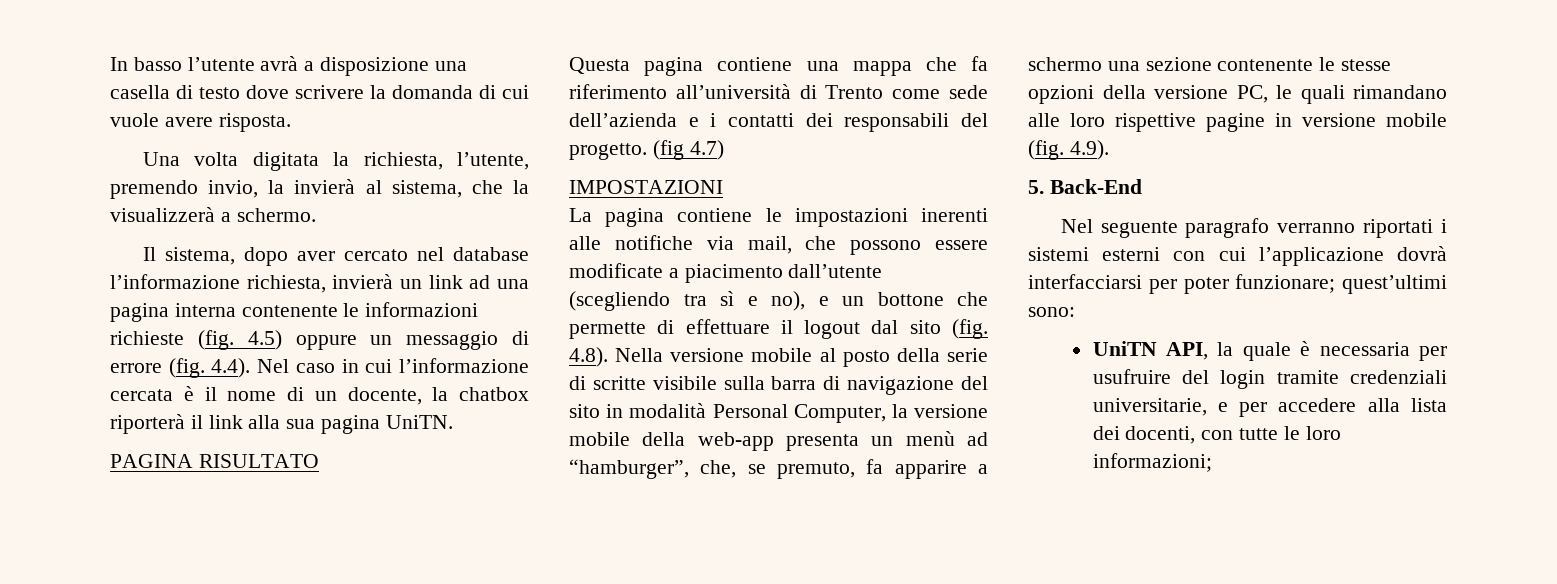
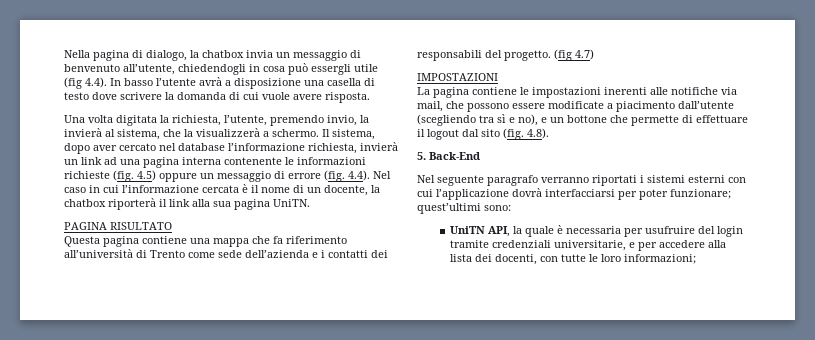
(110, 64) none -> [64,50,361,61] [64,63,378,75] [64,77,107,89] Nella pagina di dialogo, la chatbox invia un messaggio di benvenuto all’utente, chiedendogli in cosa può essergli utile (fig 4.4).
(316, 215) // -> (319, 133) none
[615,348,988,367] [569,376,988,395] [569,403,988,423] [569,431,988,451] [569,459,988,479] [1028,57,1392,71] [1028,85,1447,104] [1028,113,1447,132] [1028,140,1109,160] Nella versione mobile al posto della serie di scritte visibile sulla barra di navigazione del sito in modalità Personal Computer, la versione mobile della web-app presenta un menù ad “hamburger”, che, se premuto, fa apparire a schermo una sezione contenente le stesse opzioni della versione PC, le quali rimandano alle loro rispettive pagine in versione mobile (fig. 4.9). -> (549, 133) none

